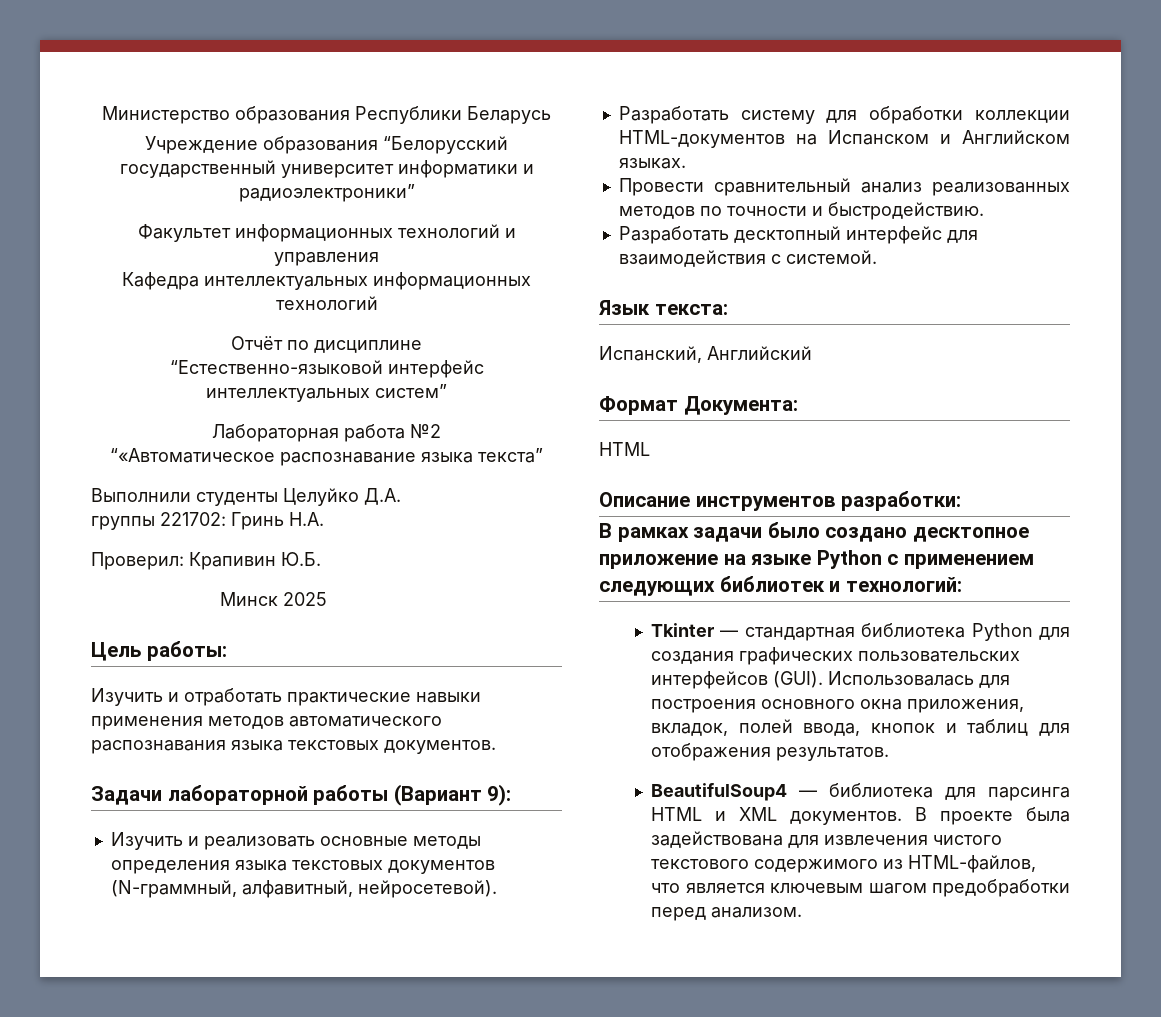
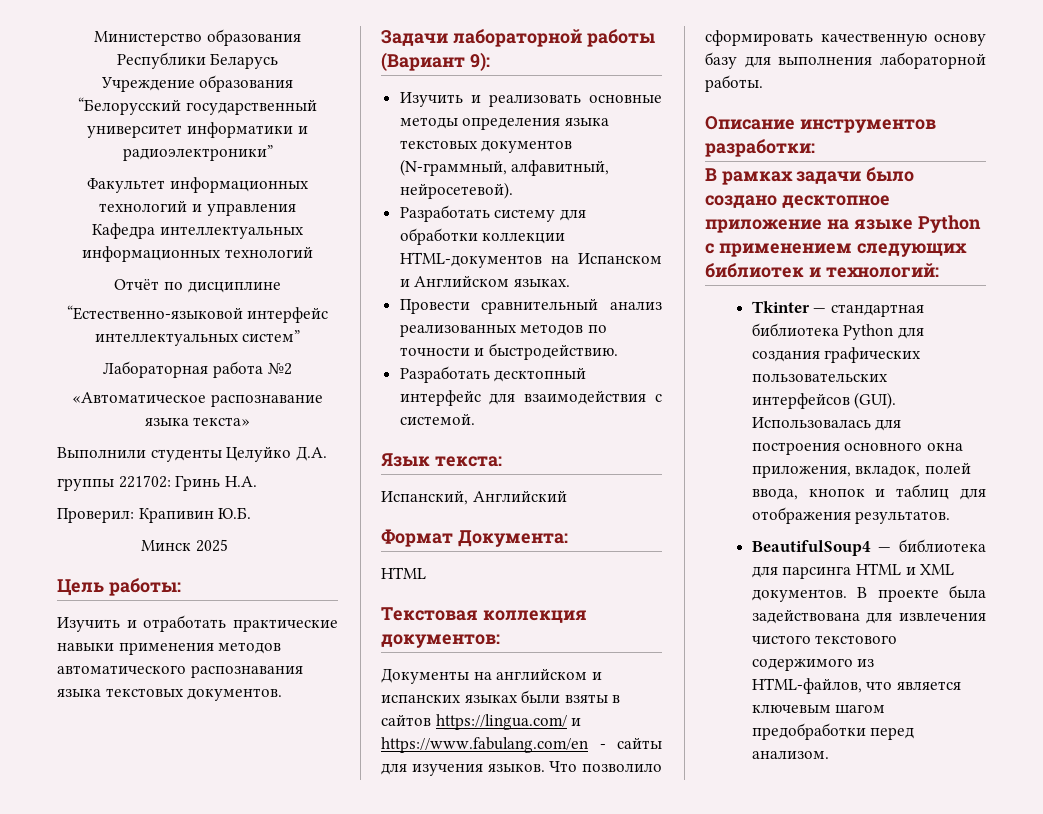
[110,448,275,463] “«Автоматическое -> [72,392,207,403] «Автоматическое
[478,448,543,463] текста” -> [193,417,251,426] текста»
(650, 449) none -> [381,607,587,623] [381,634,500,648] [381,668,602,684] [381,690,621,703] [381,714,582,730] [381,737,662,753] [381,761,662,776] [705,30,986,46] [705,52,986,69] [705,75,763,92] // Текстовая коллекция документов: // Документы на английском и испанских языках были взяты в сайтов https://lingua.com/ и https://www.fabulang.com/en - сайты для изучения языков. Что позволило сформировать качественную основу базу для выполнения лабораторной работы.

